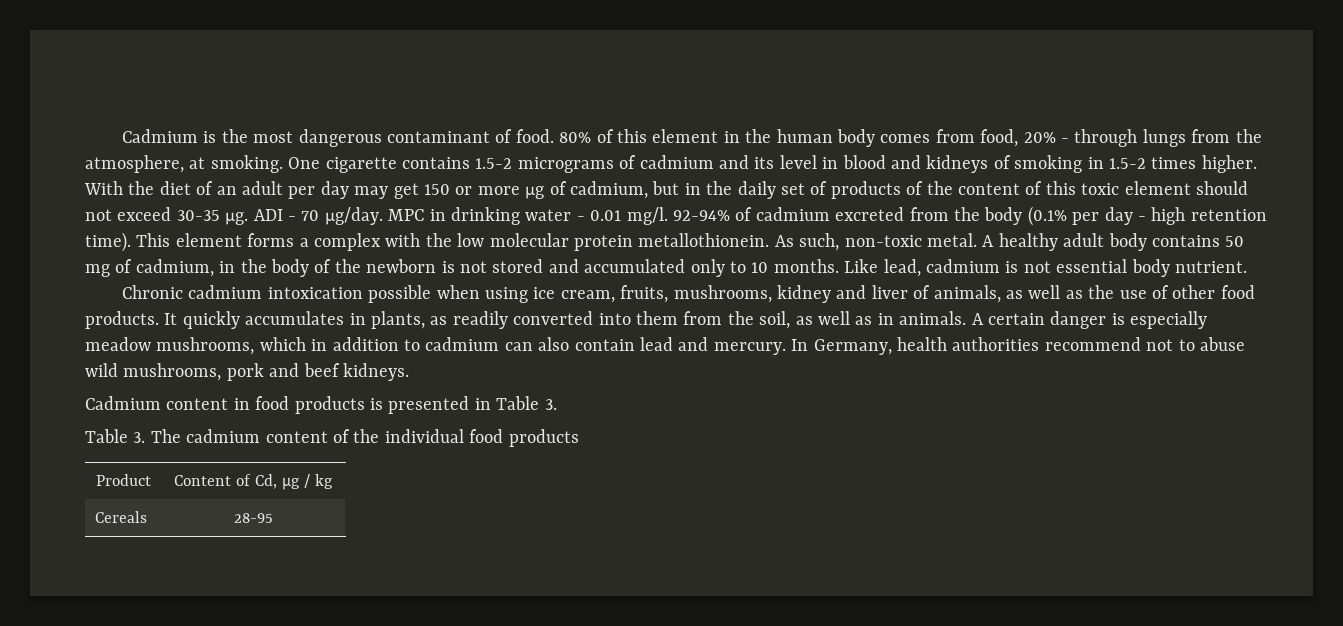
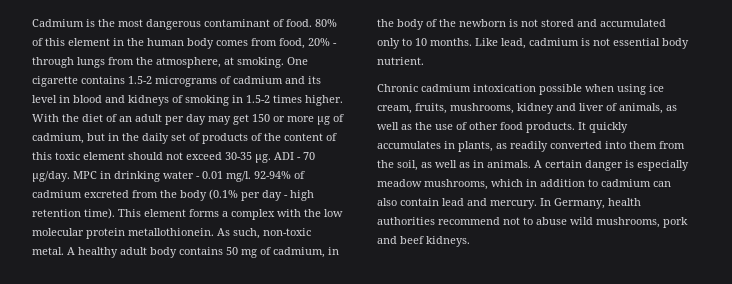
[85,396,557,414] [85,429,579,447] [95,474,151,486] [174,474,333,490] [94,511,147,523] [233,513,273,523] // Cadmium content in food products is presented in Table 3. // Table 3. The cadmium content of the individual food products // Product | Content of Cd, μg / kg // Cereals | 28-95 -> (470, 241) none

